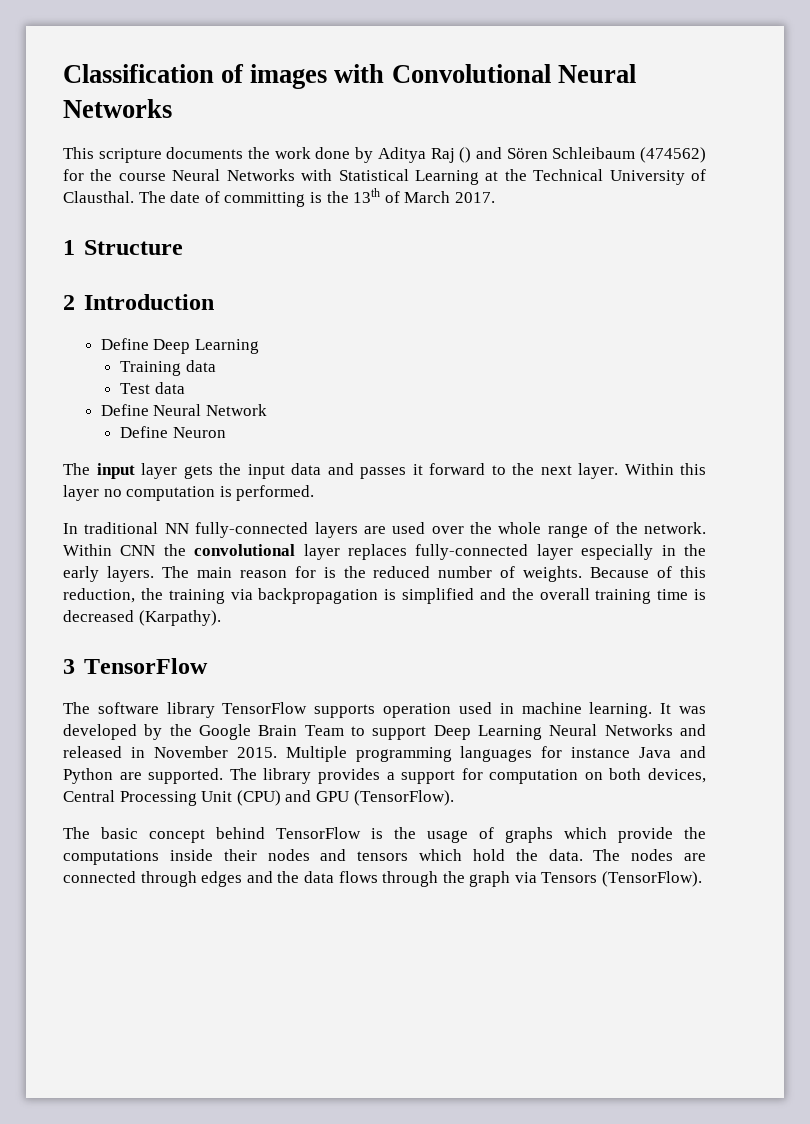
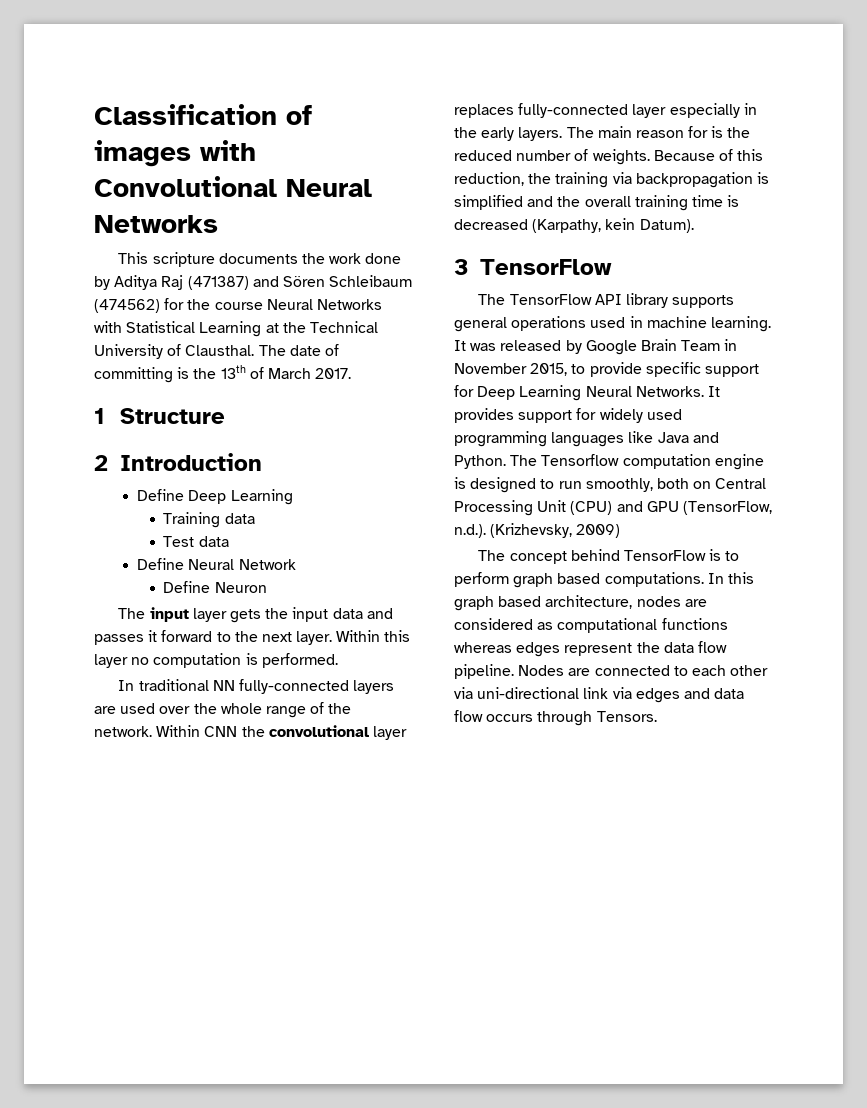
[459,147,472,163] () -> [187,276,249,290] (471387)
[138,610,221,626] (Karpathy). -> [532,218,694,233] (Karpathy, kein Datum).
[97,702,452,718] software library TensorFlow supports operation -> [509,293,735,308] [454,316,587,332] TensorFlow API library supports general operations
[63,724,706,740] [63,746,706,762] [63,768,707,784] developed by the Google Brain Team to support Deep Learning Neural Networks and released in November 2015. Multiple programming languages for instance Java and Python are supported. The library provides a support for computation on both devices, -> [500,339,738,355] [454,362,759,377] [454,385,720,401] [454,408,682,423] [454,431,719,447] [454,454,764,470] [454,477,712,493] released by Google Brain Team in November 2015, to provide specific support for Deep Learning Neural Networks. It provides support for widely used programming languages like Java and Python. The Tensorflow computation engine is designed to run smoothly, both on
[353,790,454,806] [63,827,138,839] (TensorFlow). // The basic -> [682,501,772,515] [454,523,621,538] [478,550,506,561] (TensorFlow, n.d.). (Krizhevsky, 2009) // The
[394,827,706,843] [63,849,706,865] [63,871,703,887] the usage of graphs which provide the computations inside their nodes and tensors which hold the data. The nodes are connected through edges and the data flows through the graph via Tensors (TensorFlow). -> [725,551,740,561] [454,572,754,588] [454,595,707,611] [454,618,728,633] [454,641,727,657] [454,664,769,679] [454,687,745,703] [454,710,657,726] to perform graph based computations. In this graph based architecture, nodes are considered as computational functions whereas edges represent the data flow pipeline. Nodes are connected to each other via uni-directional link via edges and data flow occurs through Tensors.

